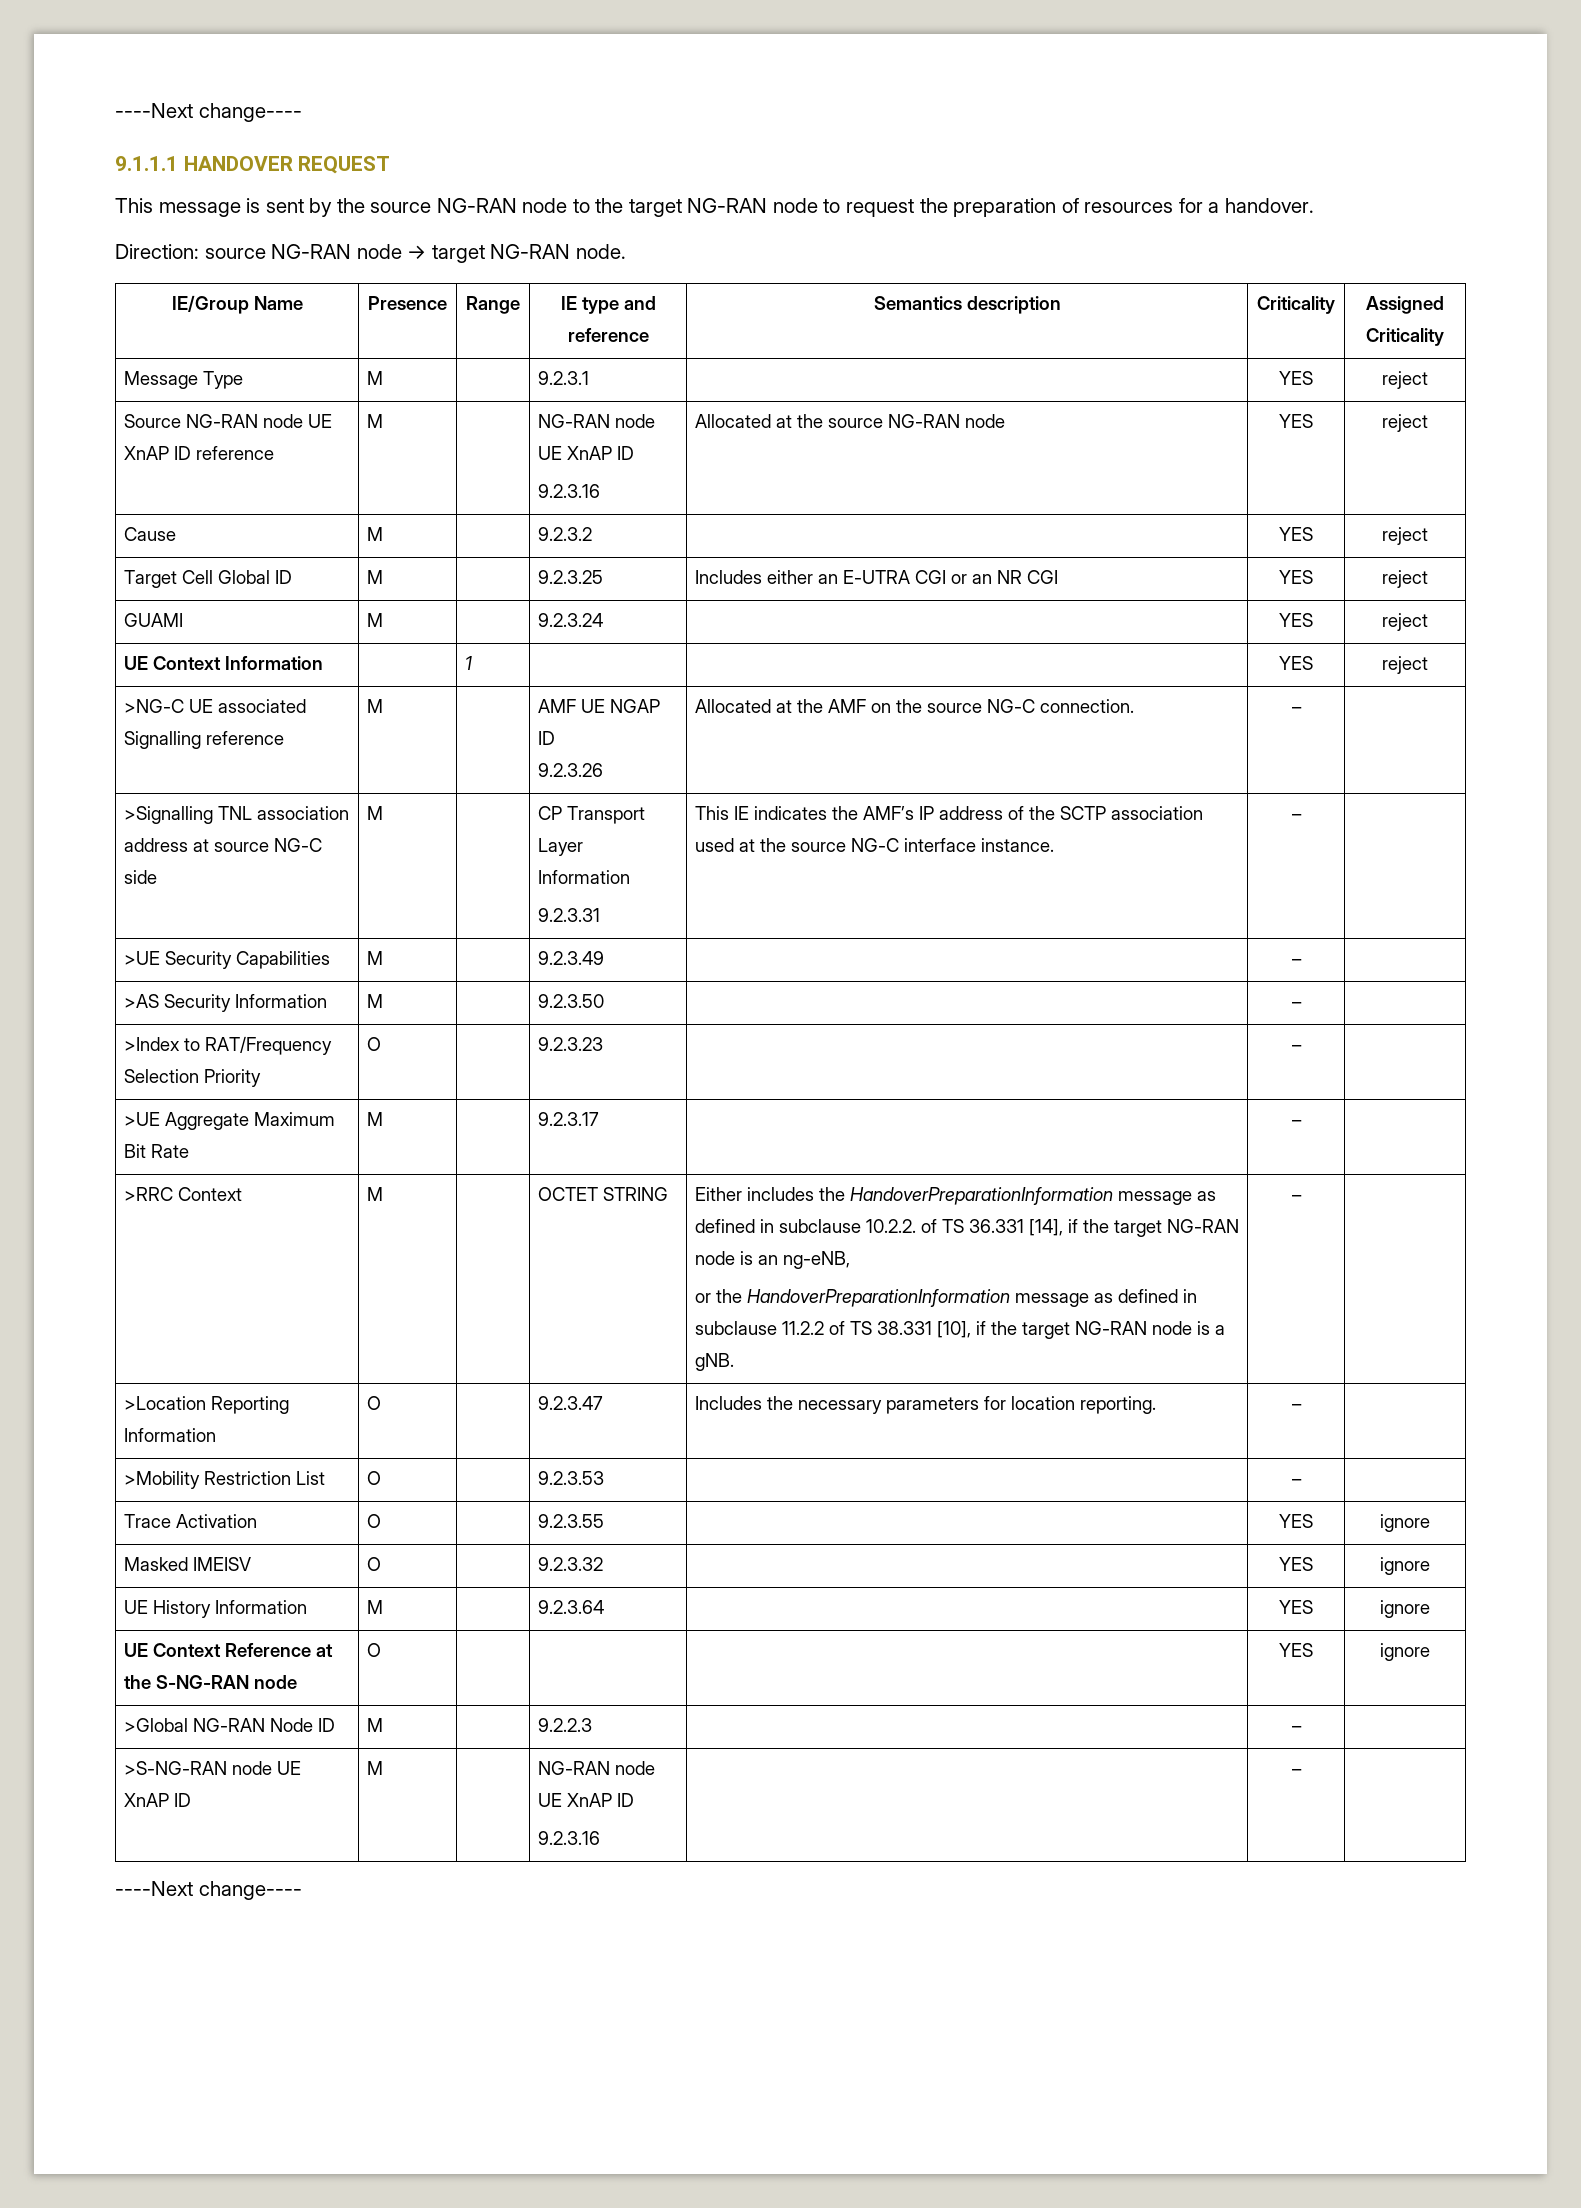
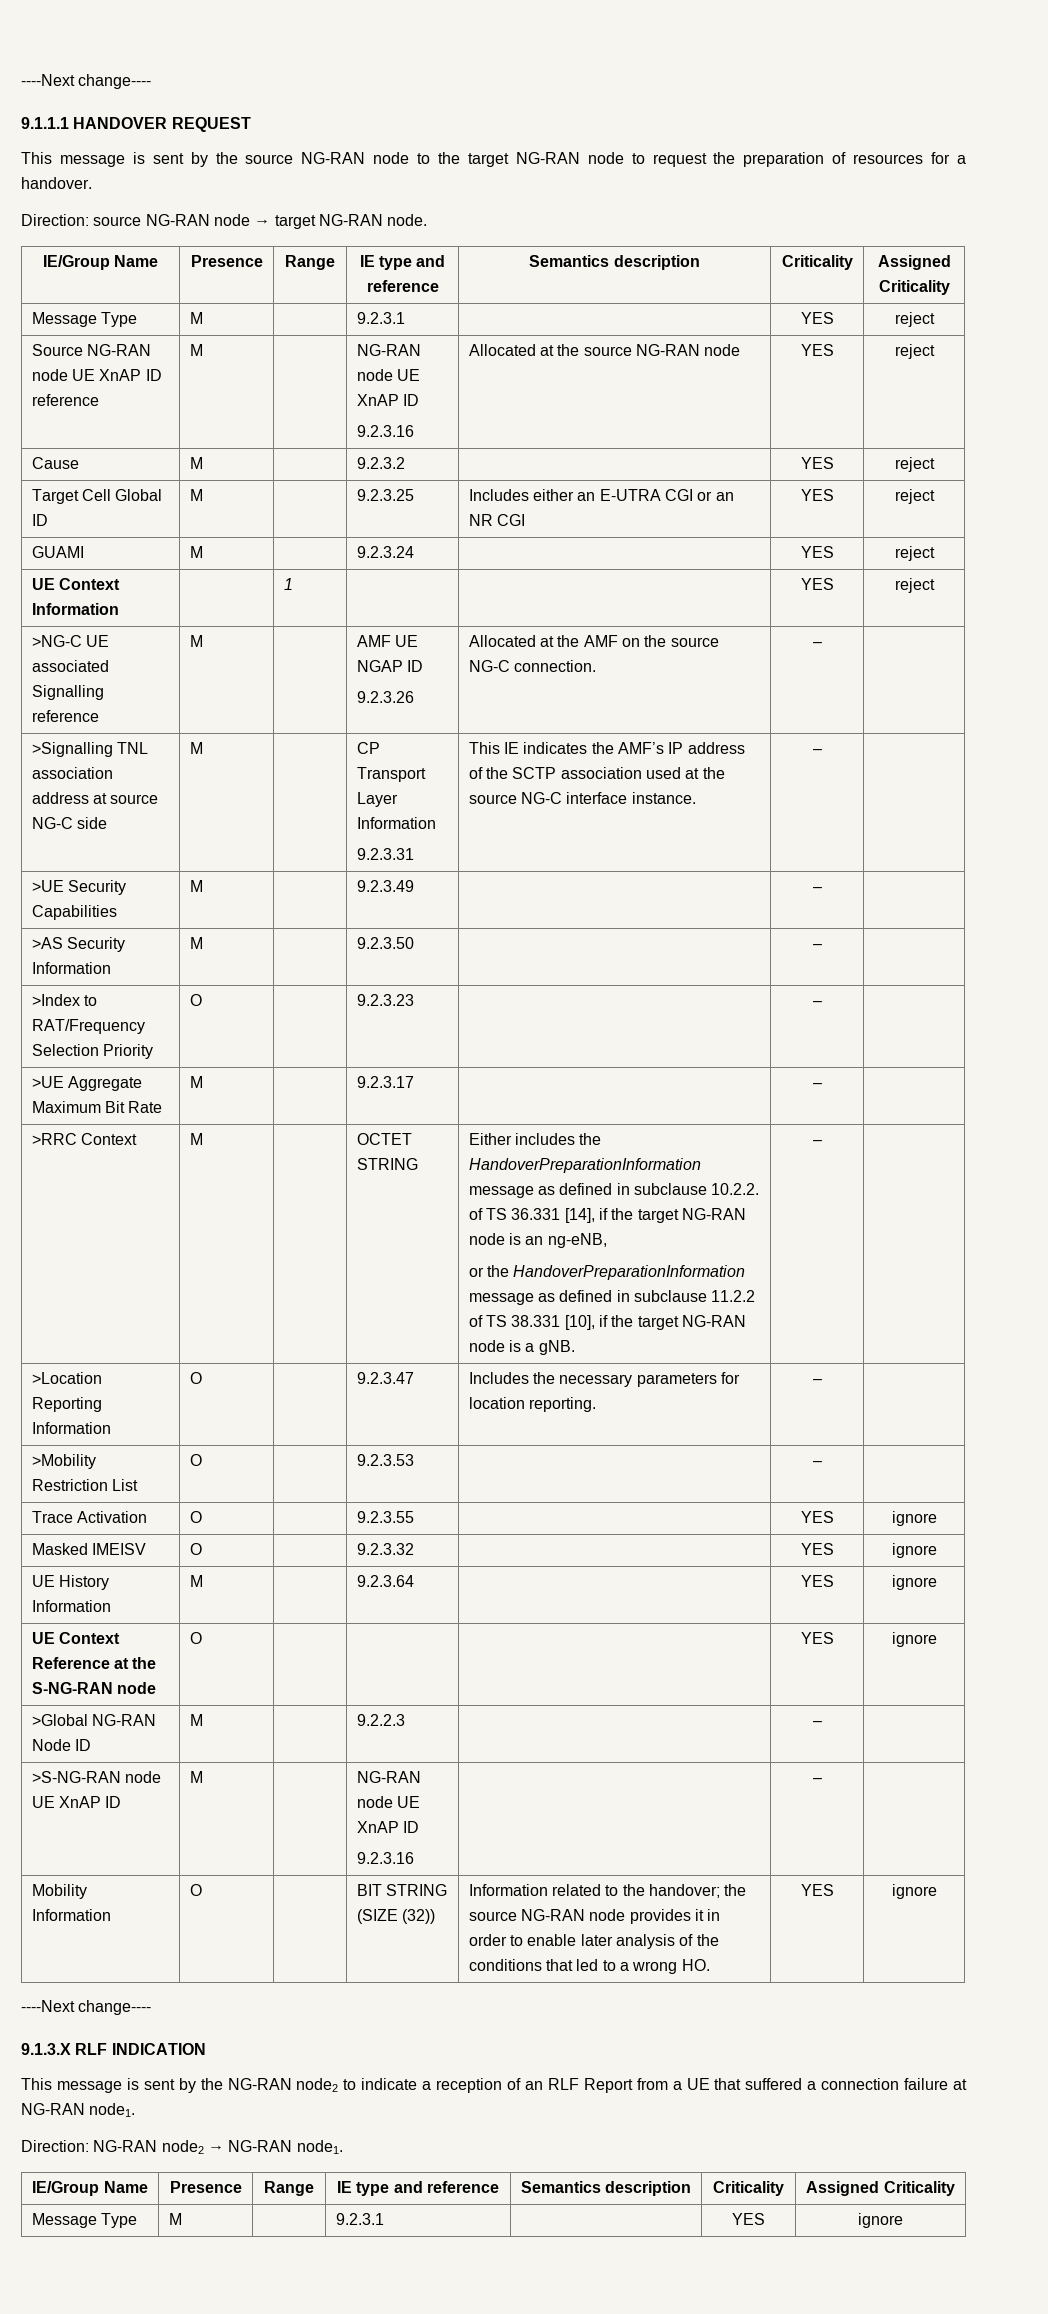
[115,1881,302,1900] // ----Next change---- -> [31,1884,87,1899] [31,1909,111,1921] [189,1884,202,1896] [356,1884,448,1896] [356,1909,436,1924] [468,1884,747,1898] [468,1909,721,1924] [468,1934,719,1949] [468,1959,710,1974] [800,1884,834,1896] [891,1884,937,1899] [21,2000,152,2015] [21,2043,206,2055] [21,2078,967,2093] [21,2103,136,2117] [21,2140,343,2154] [32,2181,148,2196] [169,2181,242,2193] [264,2181,314,2196] [337,2181,499,2196] [520,2181,692,2196] [713,2181,784,2196] [806,2181,955,2196] [31,2213,138,2228] [168,2213,182,2225] [335,2213,384,2225] [732,2213,765,2225] [858,2213,903,2228] // Mobility Information | O | | BIT STRING (SIZE (32)) | Information related to the handover; the source NG-RAN node provides it in order to enable later analysis of the conditions that led to a wrong HO. | YES | ignore // ----Next change---- // 9.1.3.X RLF INDICATION // This message is sent by the NG-RAN node2 to indicate a reception of an RLF Report from a UE that suffered a connection failure at NG-RAN node1. // Direction: NG-RAN node2 → NG-RAN node1. // IE/Group Name | Presence | Range | IE type and reference | Semantics description | Criticality | Assigned Criticality // Message Type | M | | 9.2.3.1 | | YES | ignore

